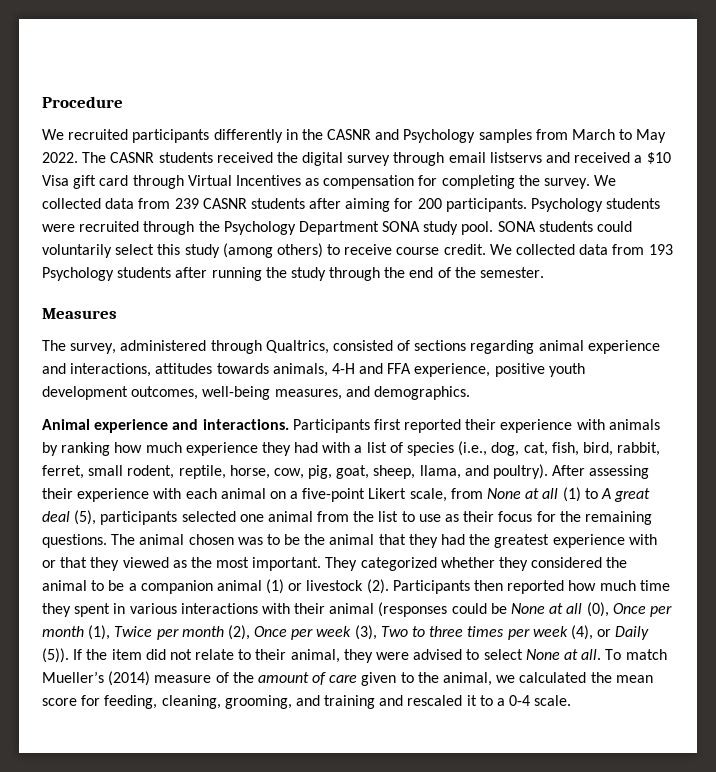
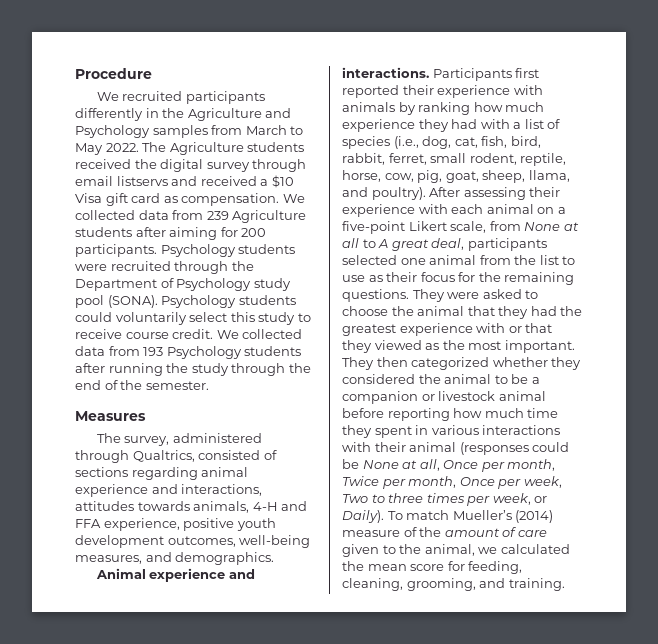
[327,129,372,140] CASNR -> [187,108,262,121] Agriculture
[110,152,155,163] CASNR -> [169,142,244,155] Agriculture
[132,175,591,189] through Virtual Incentives as compensation for completing the survey. -> [163,193,280,206] as compensation.
[202,198,247,209] CASNR -> [232,210,307,223] Agriculture
[223,221,536,235] Psychology Department SONA study pool. SONA -> [75,278,291,291] [75,295,237,308] Department of Psychology study pool (SONA). Psychology
[222,243,323,258] (among others) -> (296, 318) none
[562,487,581,502] (1) -> (359, 243) none
[42,510,97,525] deal (5), -> [431,238,465,250] deal,
[111,534,301,545] The animal chosen was to be -> [412,289,539,302] [342,306,388,316] They were asked to choose
(358, 564) none -> [376,357,408,367] then
[216,579,565,594] animal (1) or livestock (2). Participants then reported -> [421,391,546,401] [342,408,450,421] or livestock animal before reporting
[566,602,672,617] [42,625,377,640] all (0), Once per month (1), Twice per month (2), Once per week (3), -> [419,459,556,472] [342,476,562,489] all, Once per month, Twice per month, Once per week,
[532,625,650,640] [42,648,602,663] week (4), or Daily (5)). If the item did not relate to their animal, they were advised to select None at all. -> [492,493,548,505] [342,510,384,523] week, or Daily).
[324,695,572,709] training and rescaled it to a 0-4 scale. -> [508,578,565,591] training.

